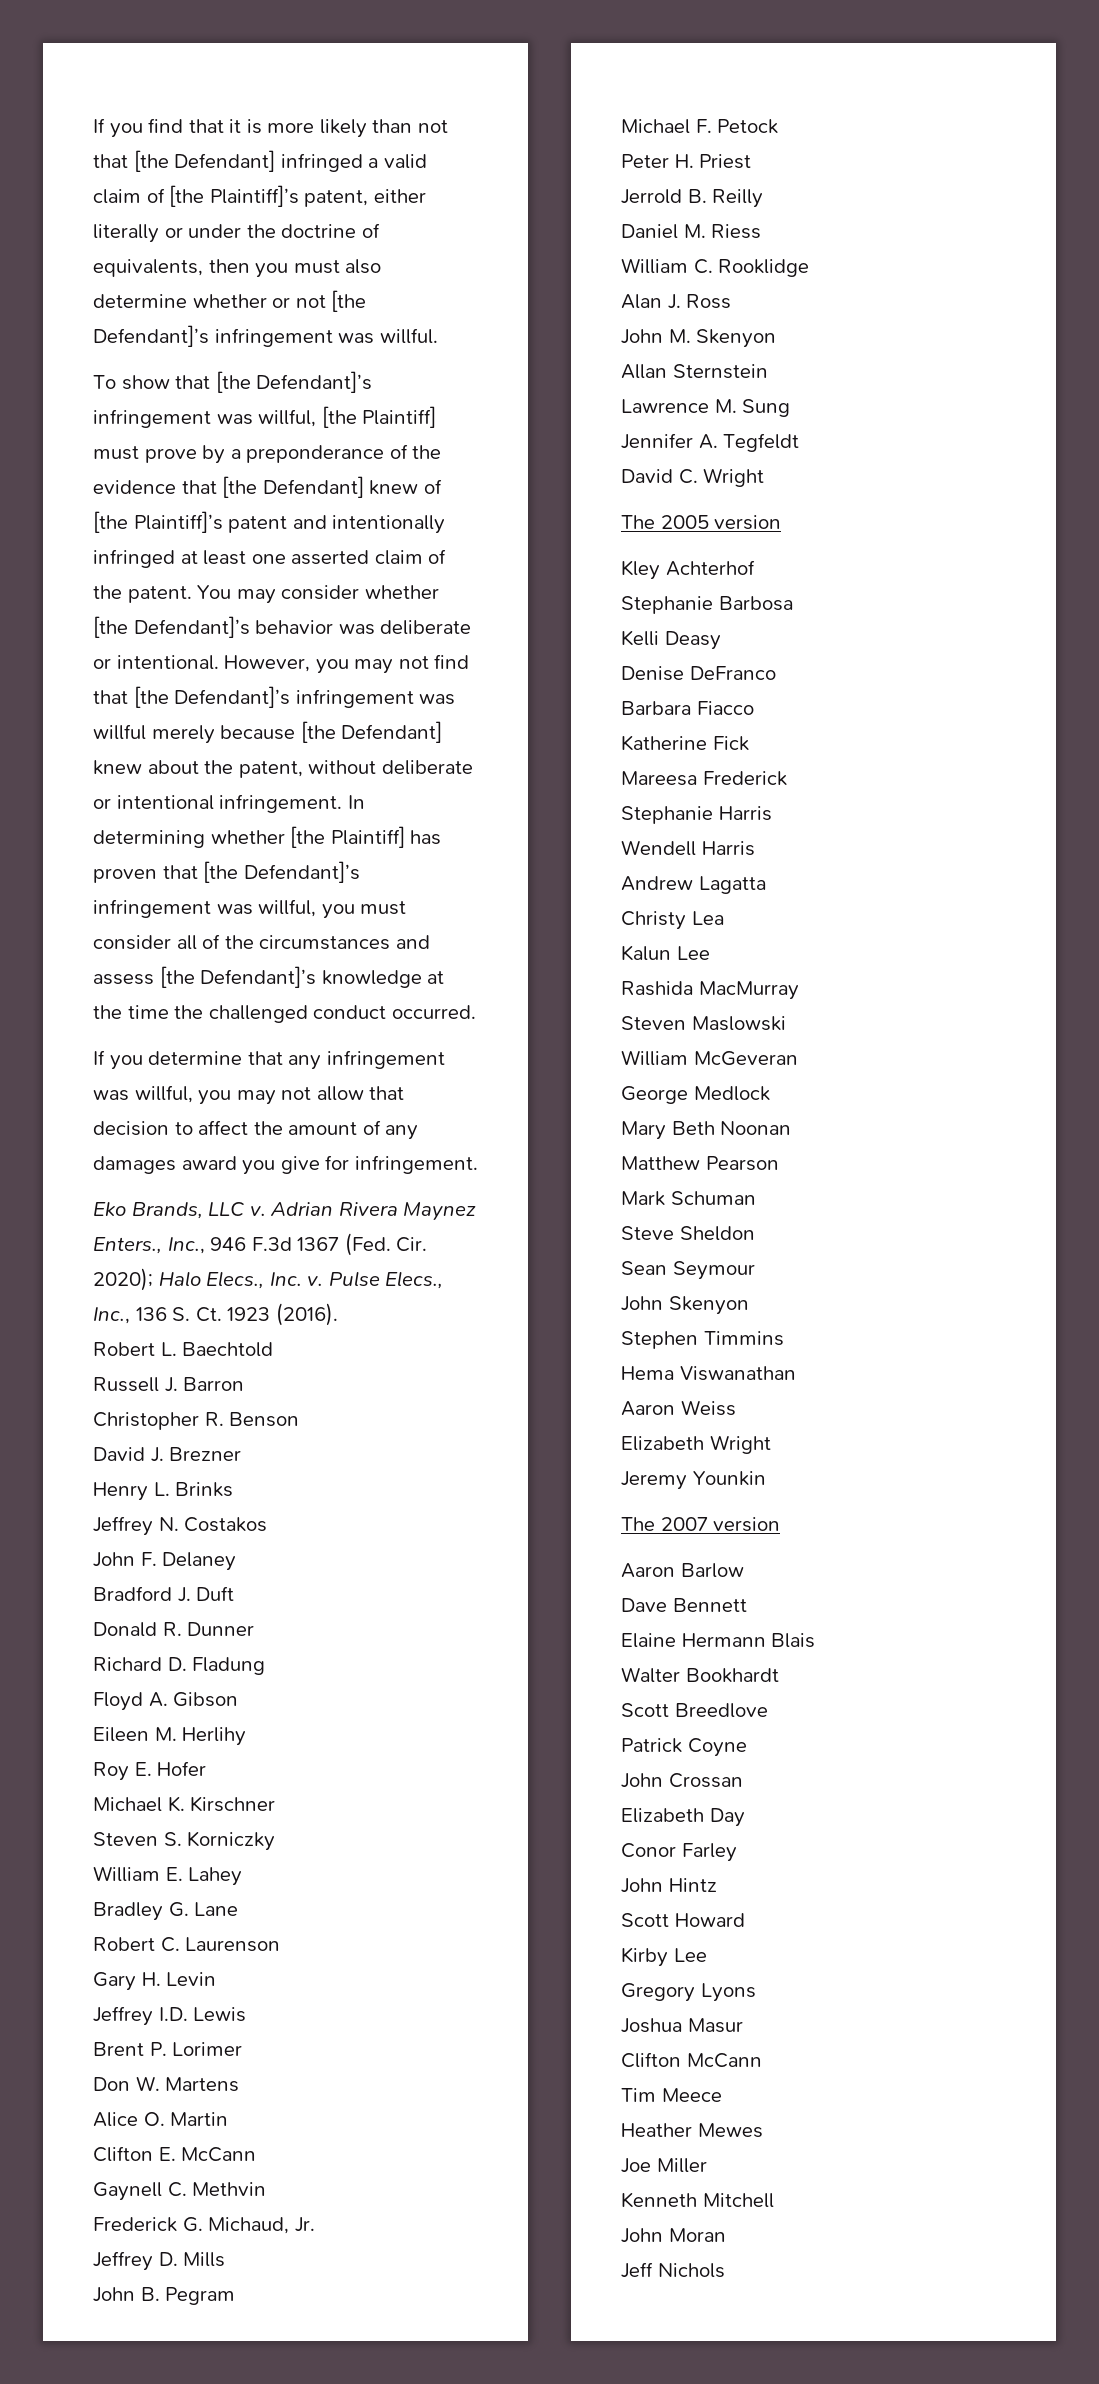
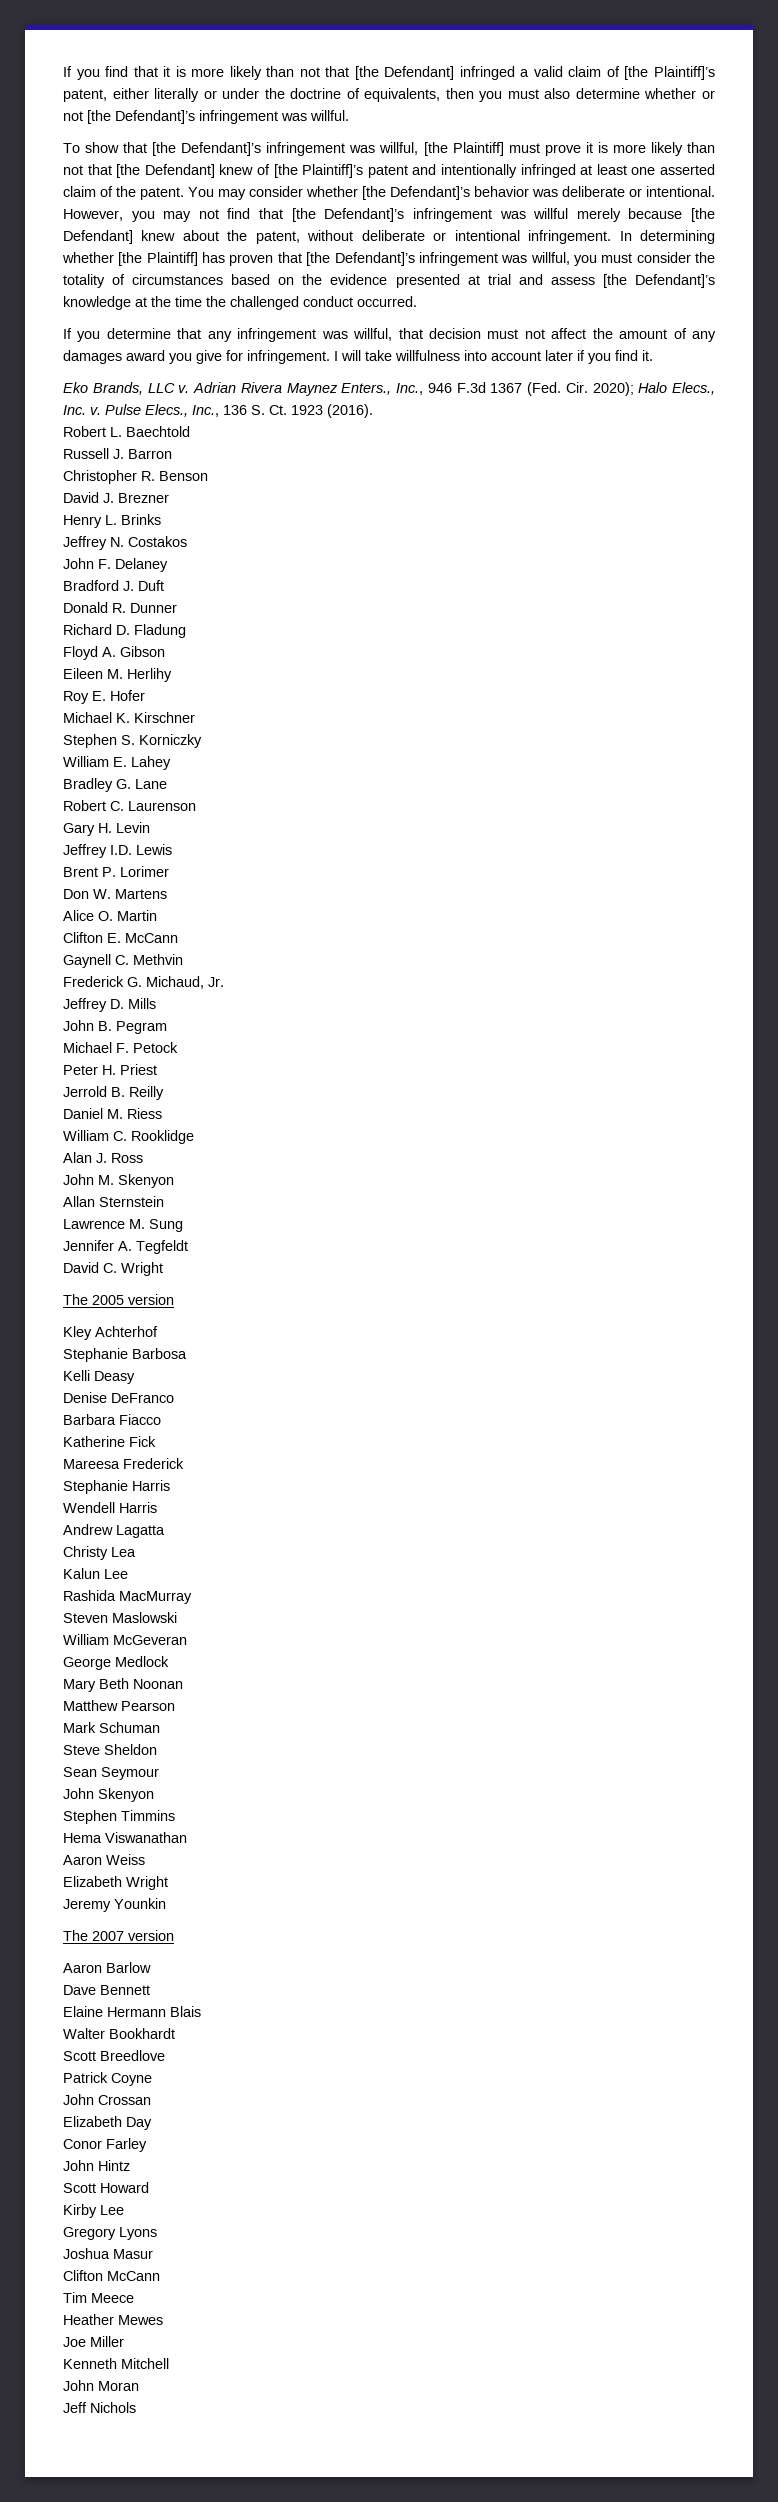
[202,444,442,464] [93,480,176,494] by a preponderance of the evidence -> [585,142,715,156] [63,165,83,175] it is more likely than not
[176,934,391,950] all of the circumstances -> [695,252,715,263] [63,274,511,288] the totality of circumstances based on the evidence presented at trial
[198,1086,405,1105] [93,1121,193,1136] you may not allow that decision to -> [398,328,545,339] that decision must not
(478, 1164) none -> [334,350,653,364] I will take willfulness into account later if you find it.
[93,1832,158,1846] Steven -> [63,734,117,748] Stephen

